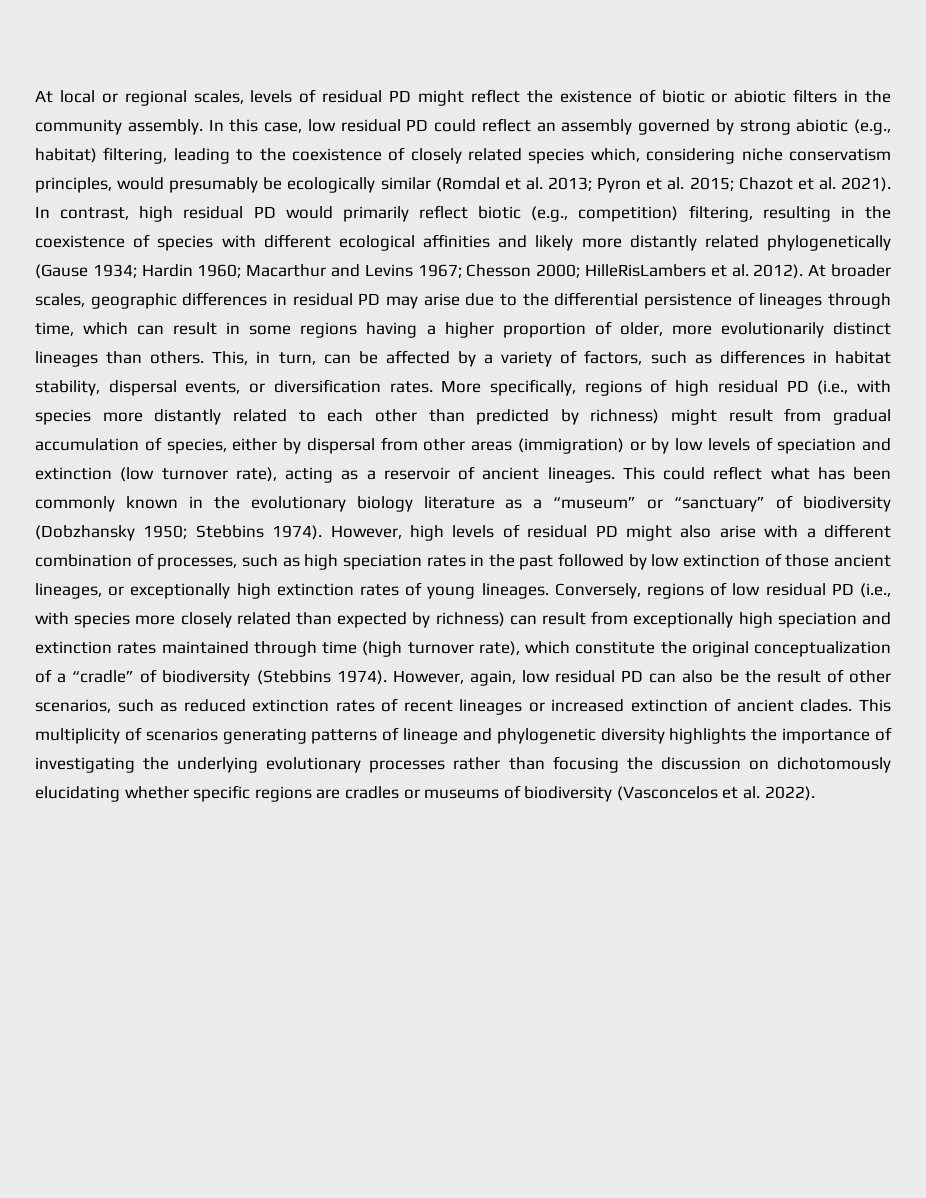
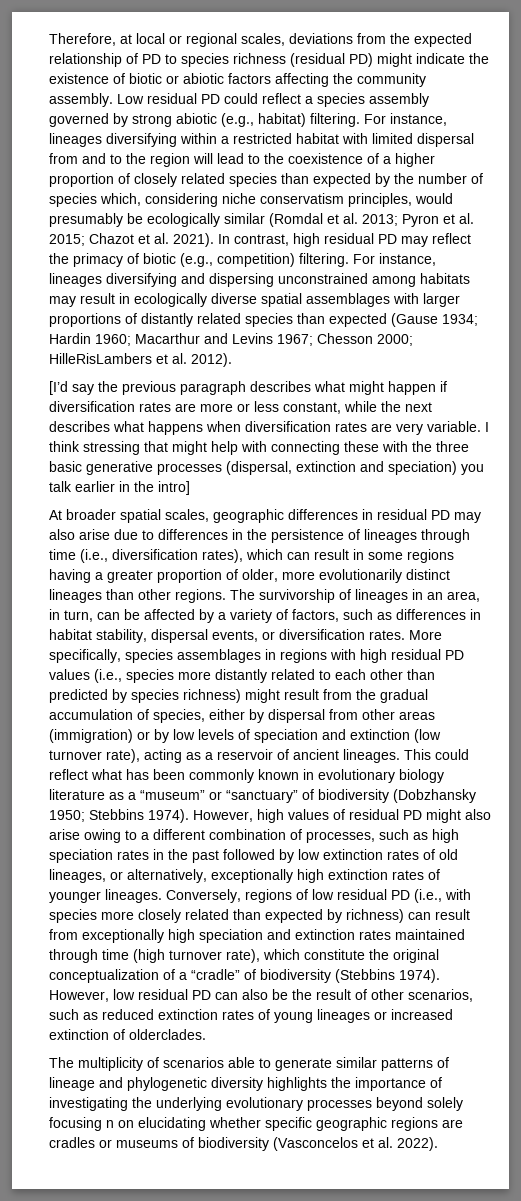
[35,90,53,103] At -> [49,33,132,46] Therefore, at
[250,89,520,106] levels of residual PD might reflect -> [289,33,472,47] [49,53,465,67] deviations from the expected relationship of PD to species richness (residual PD) might indicate
[793,89,859,103] filters in -> [228,73,329,87] factors affecting
[208,119,336,133] In this case, low -> [117,94,144,104] Low
[536,122,556,132] an -> [305,93,365,107] a species
[103,147,523,164] filtering, leading to the coexistence of closely related -> [310,113,447,127] [49,133,474,147] [49,153,435,167] [49,173,483,187] filtering. For instance, lineages diversifying within a restricted habitat with limited dispersal from and to the region will lead to the coexistence of a higher proportion of closely related species than expected by the number of
[285,205,891,222] [35,234,891,251] would primarily reflect biotic (e.g., competition) filtering, resulting in the coexistence of species with different ecological affinities and likely more distantly related phylogenetically -> [401,233,471,247] [49,253,436,267] [49,273,470,287] [49,293,460,307] [49,313,387,327] may reflect the primacy of biotic (e.g., competition) filtering. For instance, lineages diversifying and dispersing unconstrained among habitats may result in ecologically diverse spatial assemblages with larger proportions of distantly related species than expected
(804, 271) none -> [49,381,447,395] [49,401,432,414] [49,421,489,435] [49,441,469,455] [49,461,484,475] [49,481,190,495] // [I’d say the previous paragraph describes what might happen if diversification rates are more or less constant, while the next describes what happens when diversification rates are very variable. I think stressing that might help with connecting these with the three basic generative processes (dispersal, extinction and speciation) you talk earlier in the intro] //
(891, 270) none -> [120,509,161,523] spatial
(418, 302) none -> [49,529,75,540] also
[522,292,639,306] the differential -> [158,529,267,540] differences in the
[35,322,74,336] time, -> [49,549,243,563] time (i.e., diversification rates),
[444,322,494,338] higher -> [107,570,153,583] greater
[150,351,249,365] others. This, -> [138,589,480,603] other regions. The survivorship of lineages in an area,
[584,379,891,396] regions of high residual PD (i.e., with -> [125,649,464,663] [49,669,122,683] species assemblages in regions with high residual PD values (i.e.,
(579, 417) none -> [131,689,179,703] species
(822, 415) none -> [356,689,376,700] the
[213,496,240,509] the -> (314, 774) none
[452,525,495,538] levels -> [288,809,329,820] values
[764,525,799,538] with -> [84,829,137,843] owing to
[764,553,891,567] of those ancient -> [387,849,458,860] rates of old
(125, 591) none -> [127,869,207,883] alternatively,
[427,586,476,599] young -> [49,891,101,903] younger
[469,670,516,686] again, -> (109, 996) none
[403,700,453,712] recent -> [274,1012,313,1023] young
[736,699,891,712] [35,727,307,744] ancient clades. This multiplicity of scenarios generating -> [129,1029,206,1040] [49,1057,377,1071] olderclades. // The multiplicity of scenarios able to generate similar
[453,756,891,773] rather than focusing the discussion on dichotomously -> [376,1097,463,1111] [49,1117,134,1131] beyond solely focusing n on
(251, 793) none -> [316,1117,387,1131] geographic

